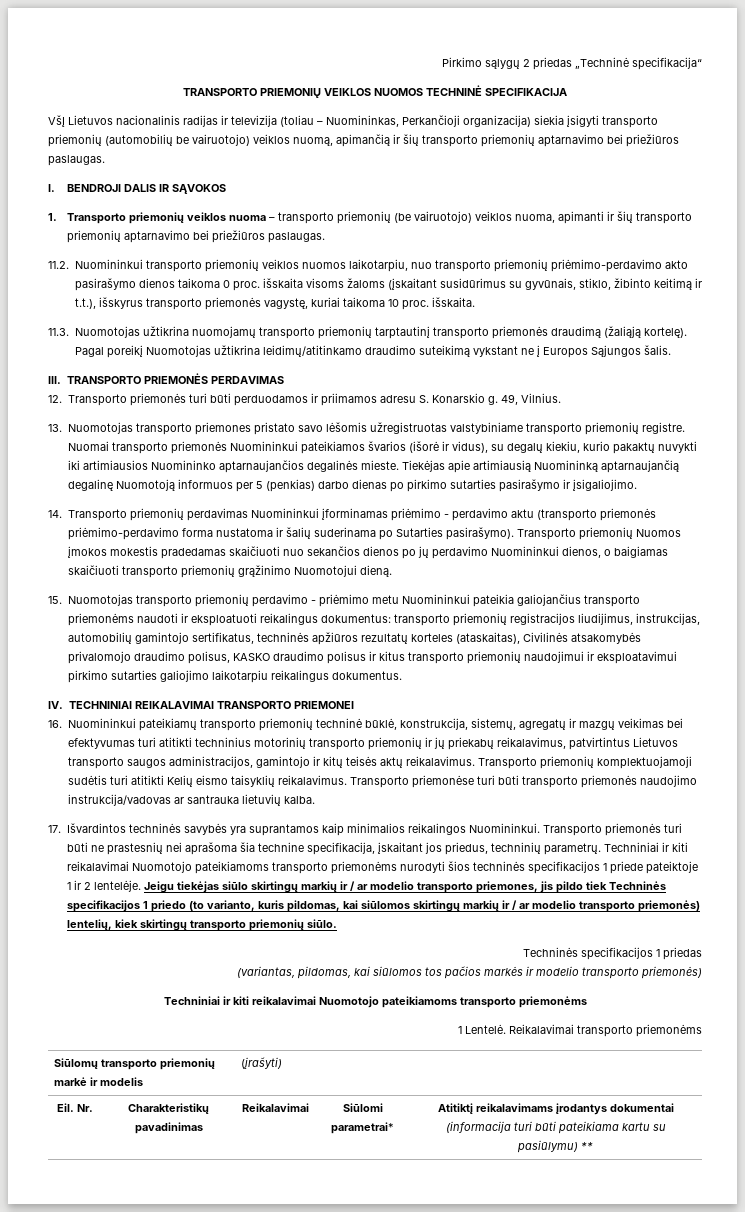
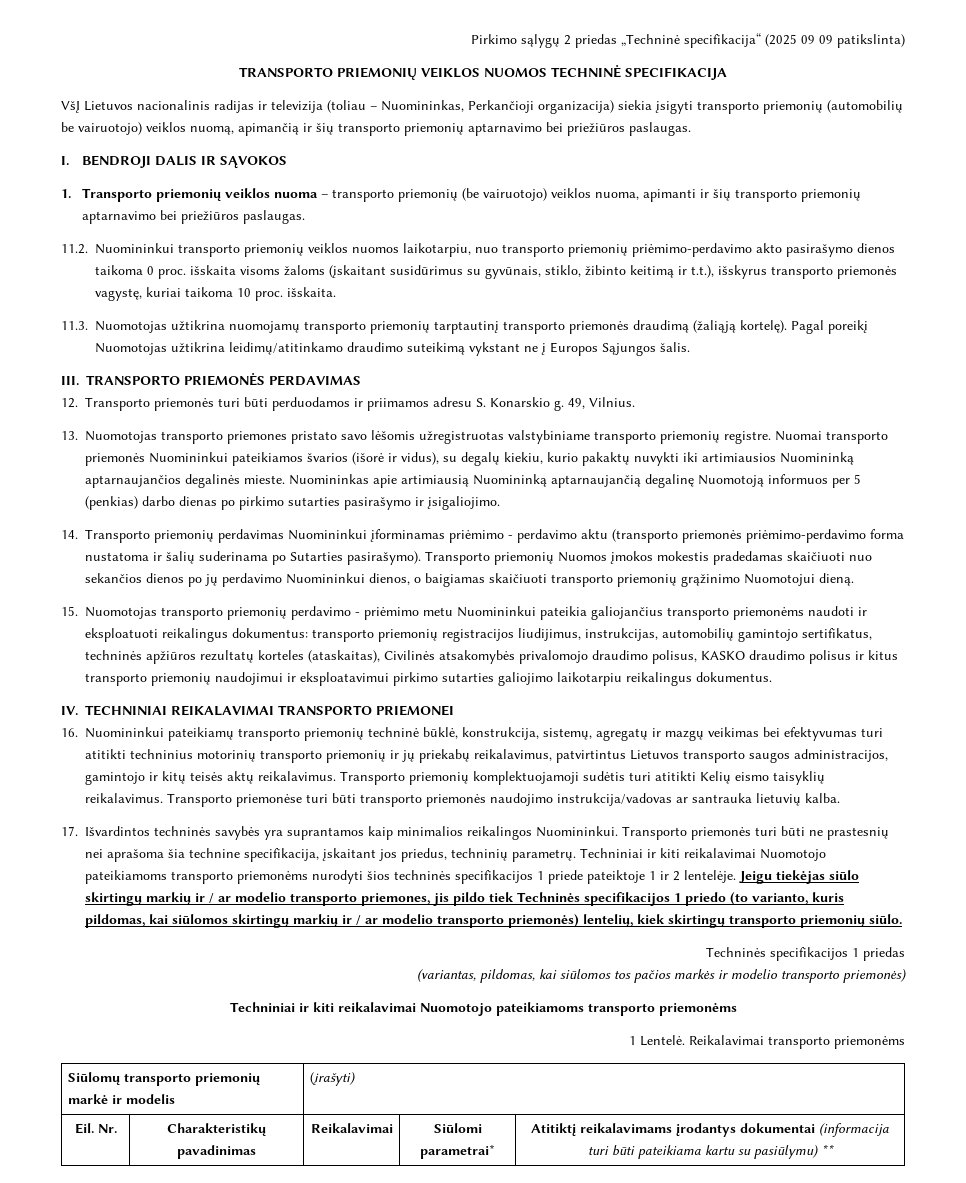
(702, 63) none -> [765,34,905,48] (2025 09 09 patikslinta)
[150,460,216,470] Nuomininko -> [780,452,854,465] Nuomininką
[401,460,445,472] Tiekėjas -> [289,474,369,485] Nuomininkas

